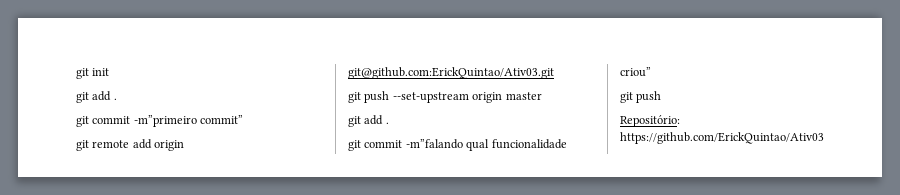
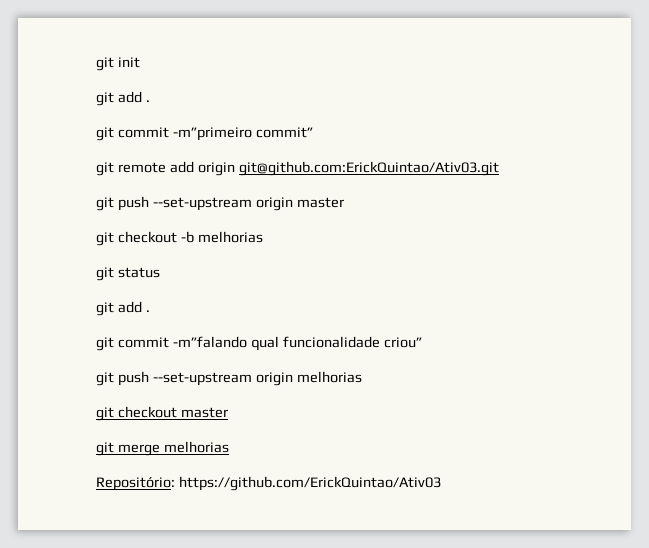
(542, 96) none -> [96,231,263,246] [96,267,160,281] // git checkout -b melhorias // git status
(662, 97) none -> [152,371,362,386] [96,406,228,421] [96,441,229,456] --set-upstream origin melhorias // git checkout master // git merge melhorias

